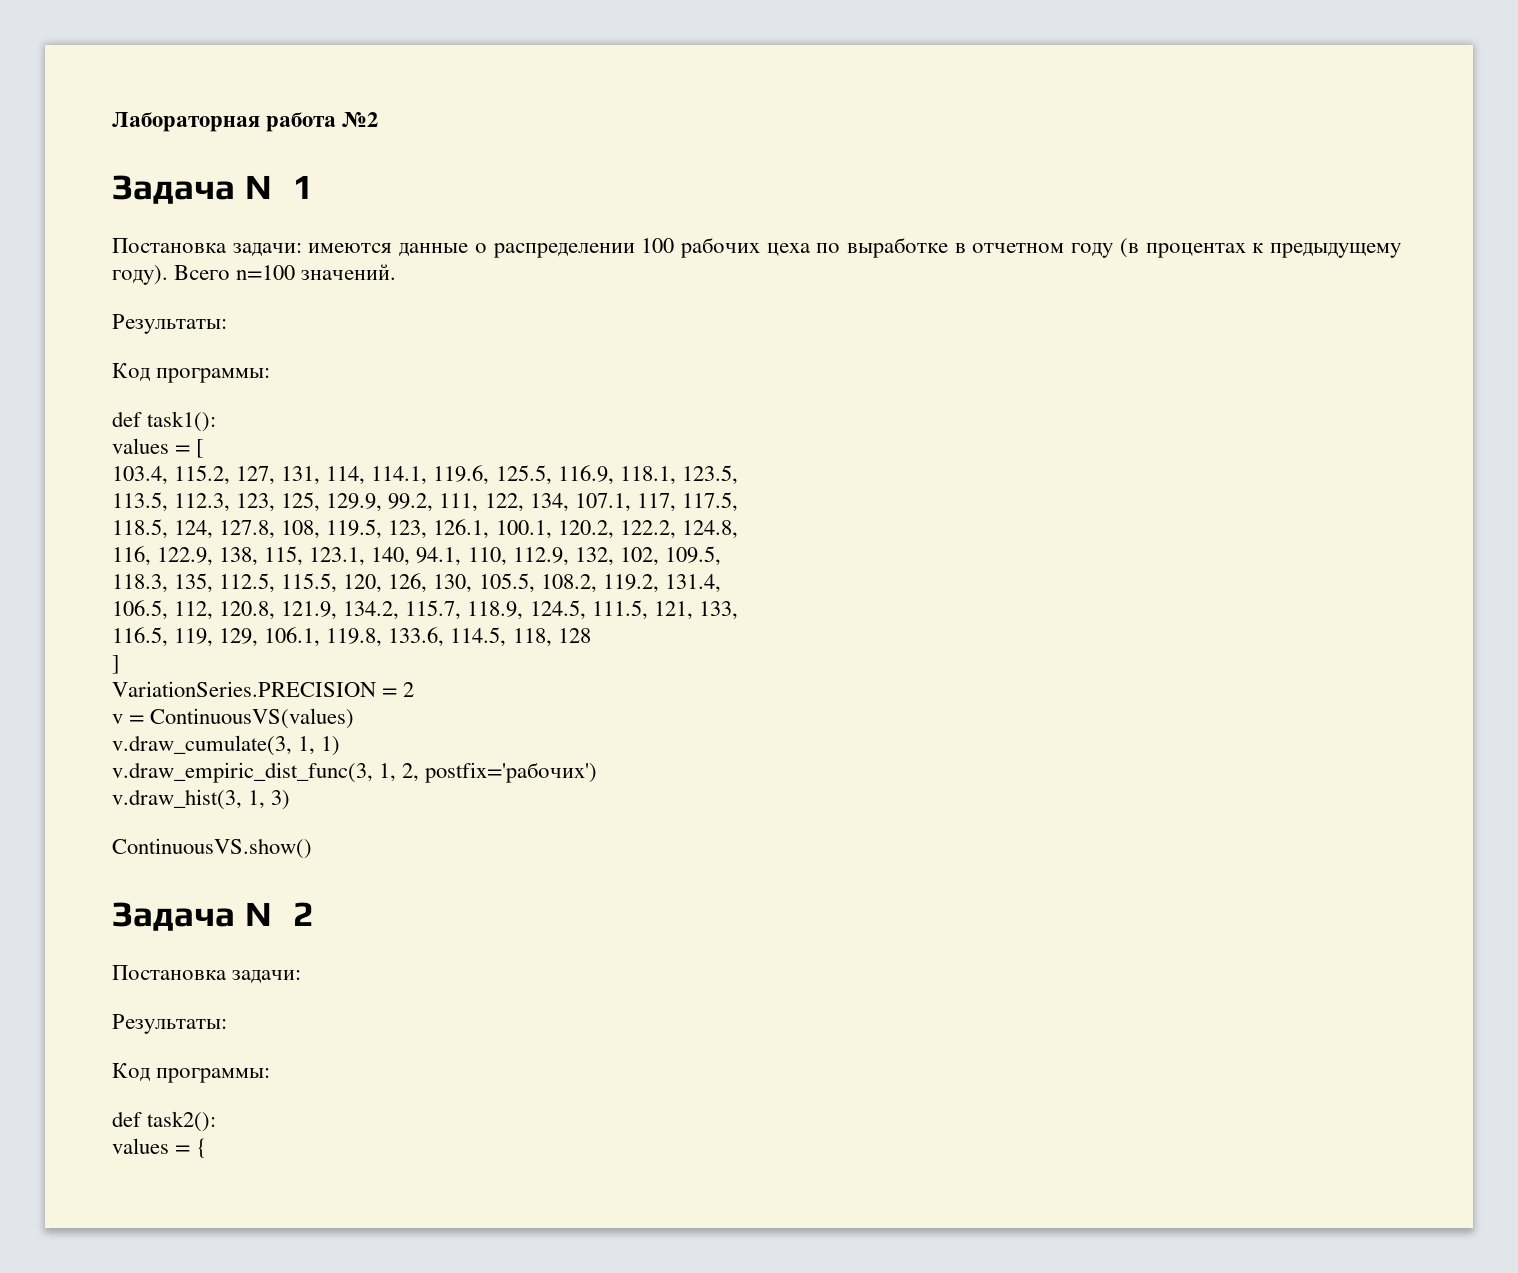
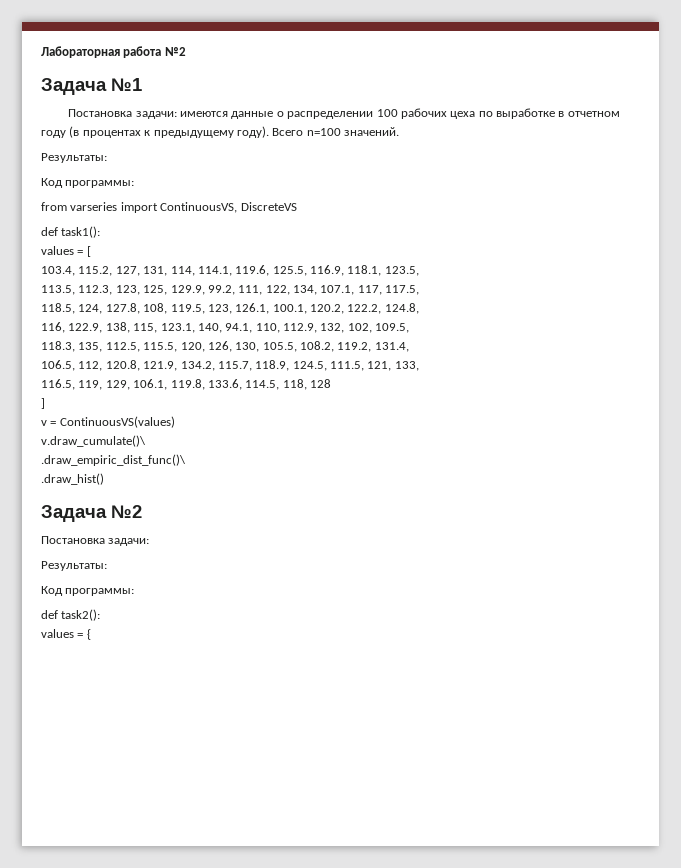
(271, 375) none -> [41,202,297,213] // from varseries import ContinuousVS, DiscreteVS
[112,681,415,697] // VariationSeries.PRECISION = 2 -> (45, 403) none
[112,735,341,756] [112,762,598,783] [112,789,291,810] [112,838,312,859] v.draw_cumulate(3, 1, 1) // v.draw_empiric_dist_func(3, 1, 2, postfix='рабочих') // v.draw_hist(3, 1, 3) // ContinuousVS.show() -> [41,435,146,447] [41,454,186,466] [41,473,104,485] v.draw_cumulate()\ // .draw_empiric_dist_func()\ // .draw_hist()

